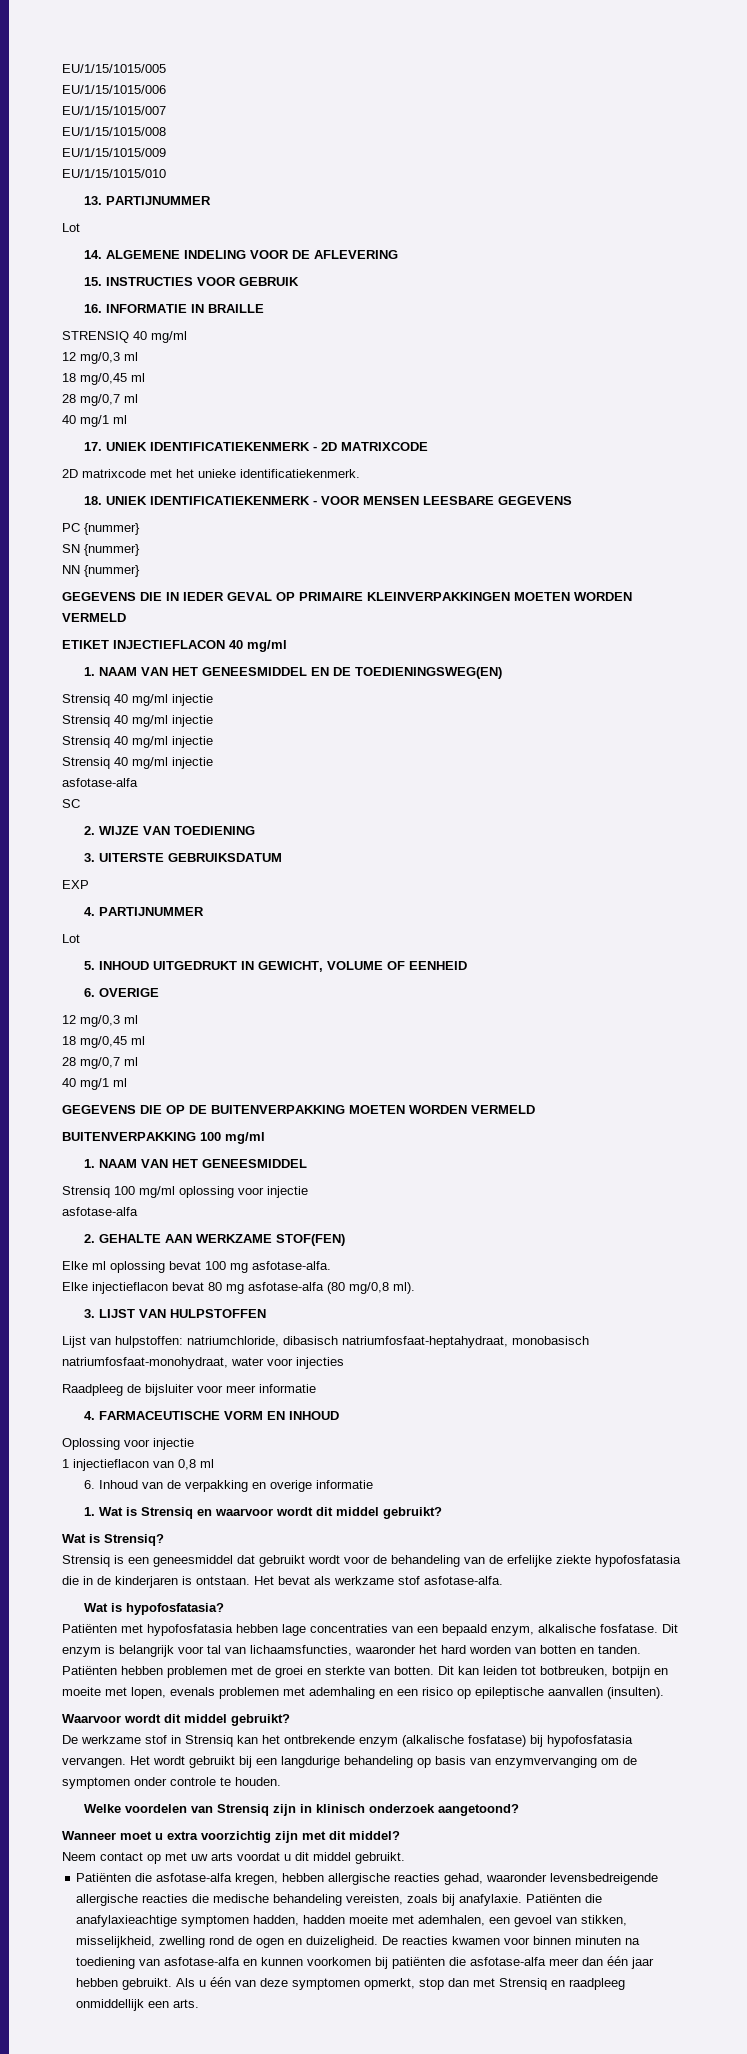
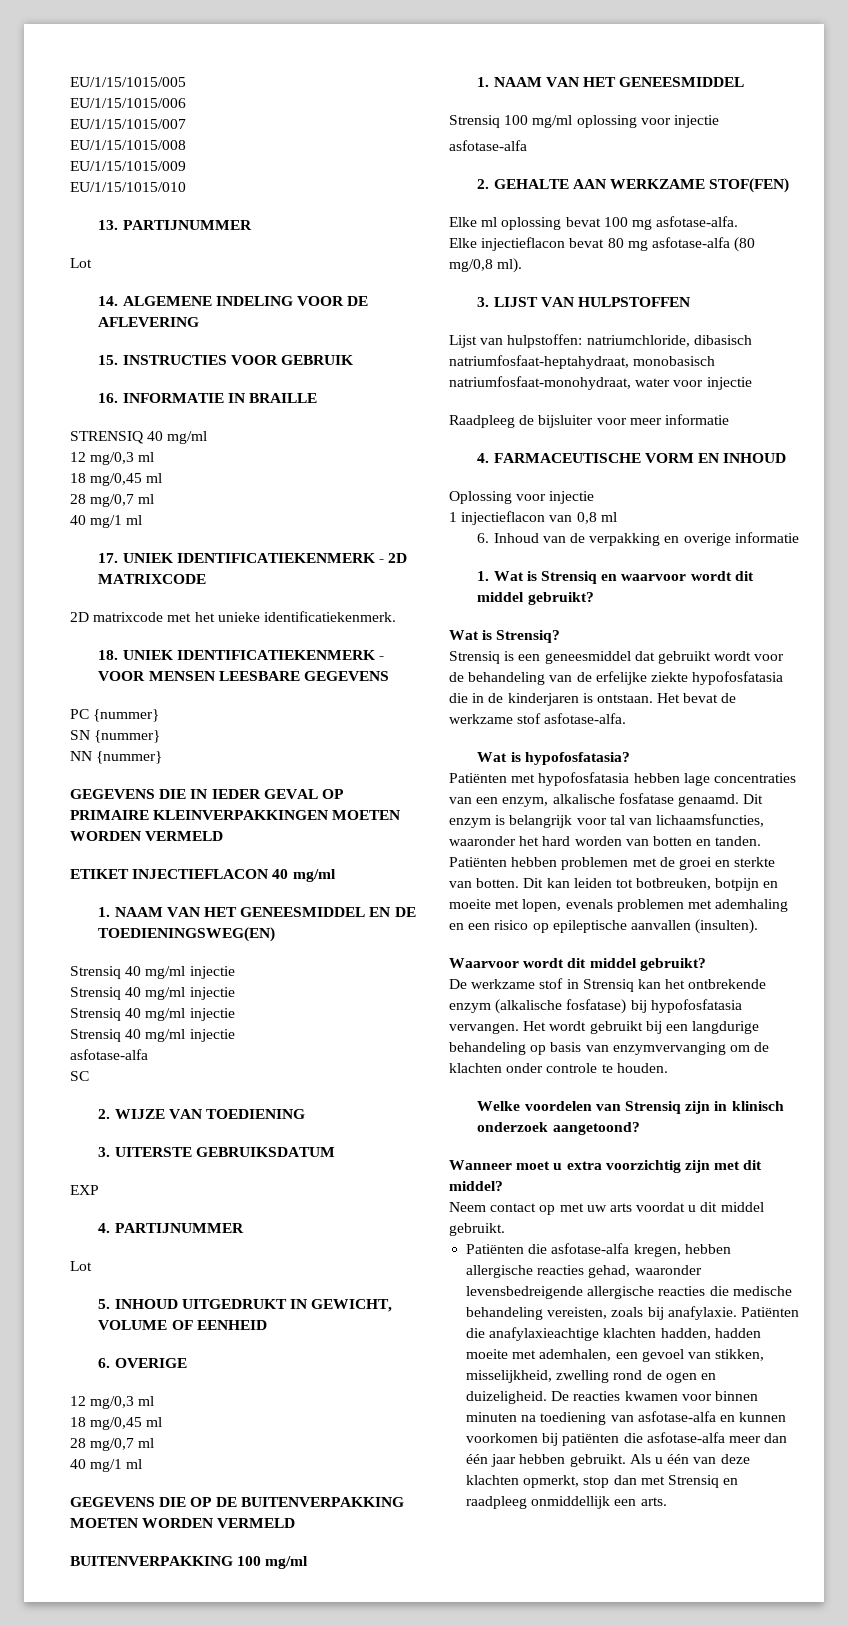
[296,1357,344,1369] injecties -> [706,377,752,390] injectie
[314,1576,331,1585] als -> [721,693,737,703] de
[442,1624,487,1636] bepaald -> (499, 800) none
[600,1624,658,1633] fosfatase. -> [618,793,739,807] fosfatase genaamd.
[62,1777,130,1789] symptomen -> [449,1063,502,1073] klachten
[181,1915,250,1927] symptomen -> [603,1328,657,1338] klachten
[292,1978,361,1990] symptomen -> [466,1475,520,1485] klachten

